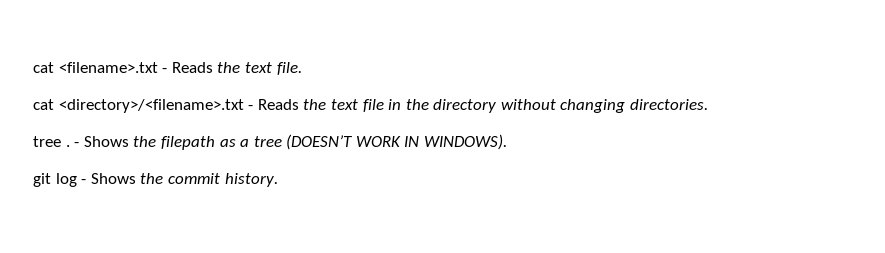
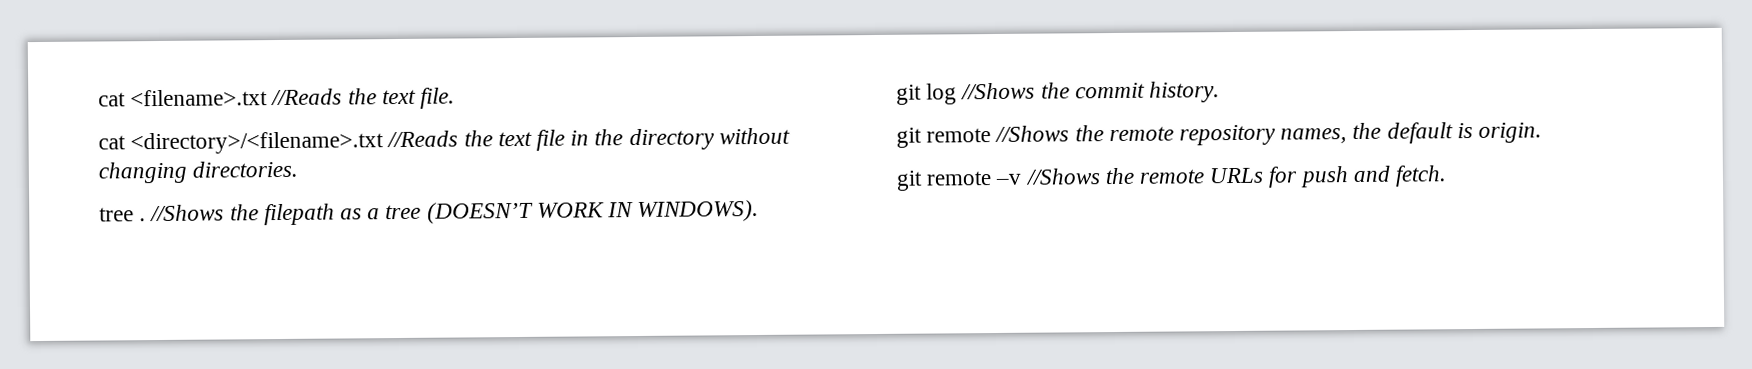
[162,62,213,73] - Reads -> [270,88,343,106] //Reads
[248,99,299,110] - Reads -> [386,130,459,148] //Reads
[74,136,129,147] - Shows -> [149,204,225,222] //Shows
[81,173,136,184] - Shows -> [960,82,1036,100] //Shows
(278, 180) none -> [896,122,1543,148] [896,165,1448,191] // git remote //Shows the remote repository names, the default is origin. // git remote –v //Shows the remote URLs for push and fetch.

